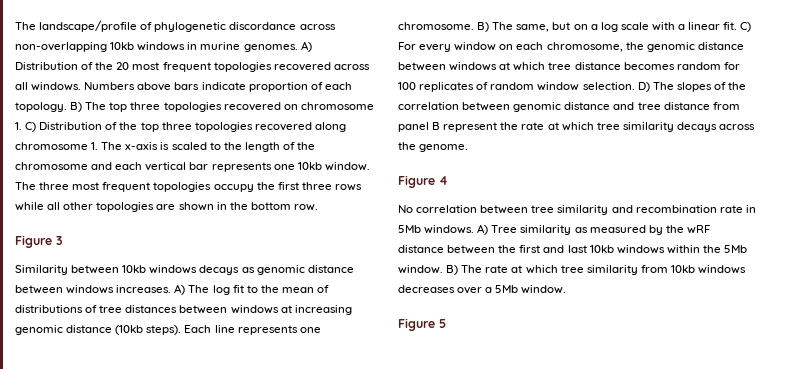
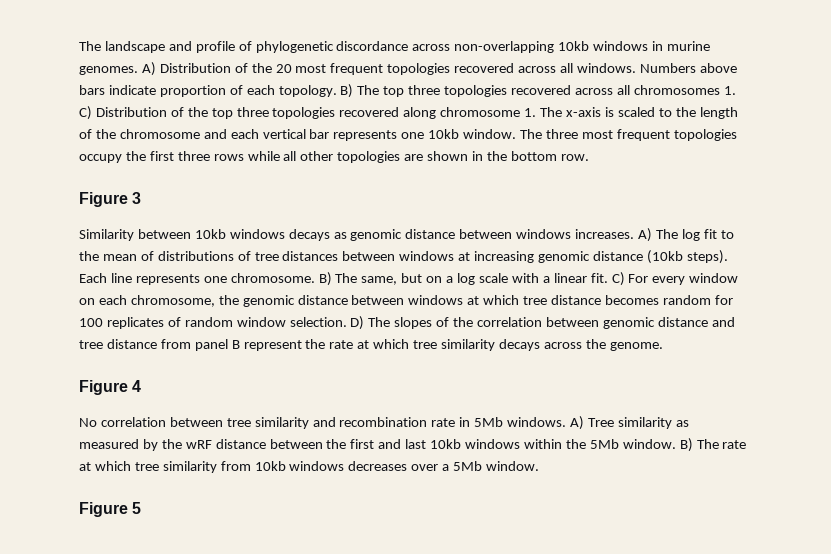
[15,20,138,32] The landscape/profile -> [79,41,235,53] The landscape and profile
[283,102,374,110] on chromosome -> [574,85,720,95] across all chromosomes

